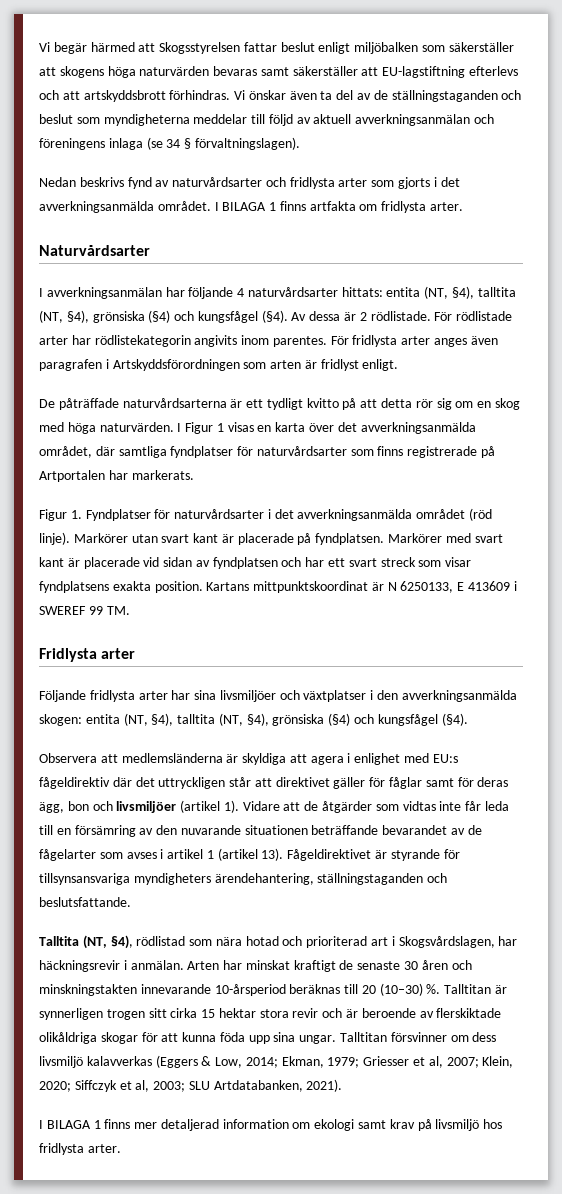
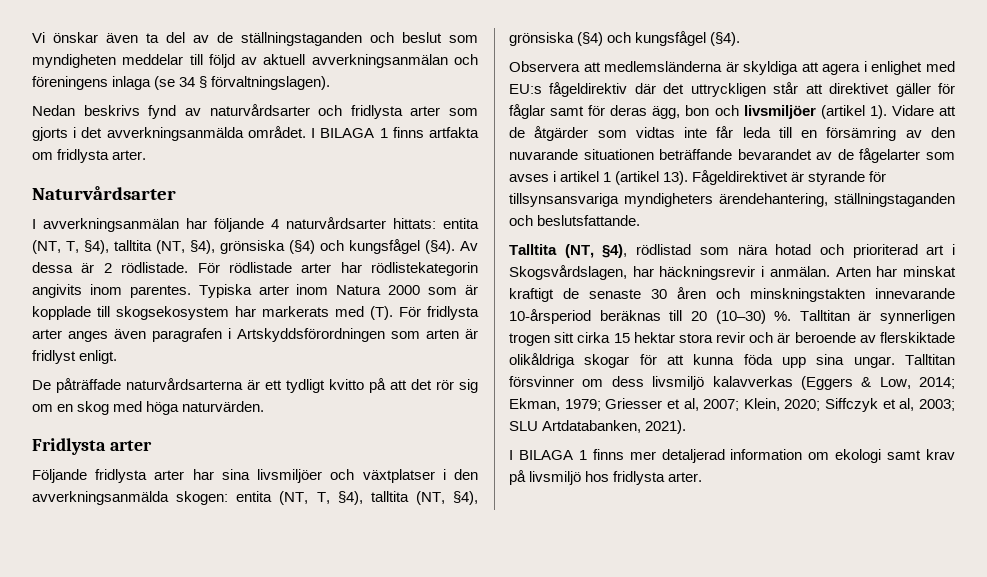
[39,42,514,54] [39,66,519,78] [39,90,246,102] Vi begär härmed att Skogsstyrelsen fattar beslut enligt miljöbalken som säkerställer att skogens höga naturvärden bevaras samt säkerställer att EU-lagstiftning efterlevs och att artskyddsbrott förhindras. Vi -> [32,32,45,43] Vi
[103,114,190,126] myndigheterna -> [32,54,116,68] myndigheten
(449, 292) none -> [66,241,79,253] T,
(327, 341) none -> [198,284,479,298] [32,306,393,320] Typiska arter inom Natura 2000 som är kopplade till skogsekosystem har markerats med (T).
[381,398,413,408] detta -> [411,379,432,390] det
[177,422,476,434] [39,446,496,458] [39,470,194,482] [39,508,493,521] [39,532,503,545] [39,557,472,569] [39,581,517,593] [39,606,130,615] I Figur 1 visas en karta över det avverkningsanmälda området, där samtliga fyndplatser för naturvårdsarter som finns registrerade på Artportalen har markerats. // Figur 1. Fyndplatser för naturvårdsarter i det avverkningsanmälda området (röd linje). Markörer utan svart kant är placerade på fyndplatsen. Markörer med svart kant är placerade vid sidan av fyndplatsen och har ett svart streck som visar fyndplatsens exakta position. Kartans mittpunktskoordinat är N 6250133, E 413609 i SWEREF 99 TM. -> (265, 406) none
(148, 719) none -> [316,492,330,504] T,

